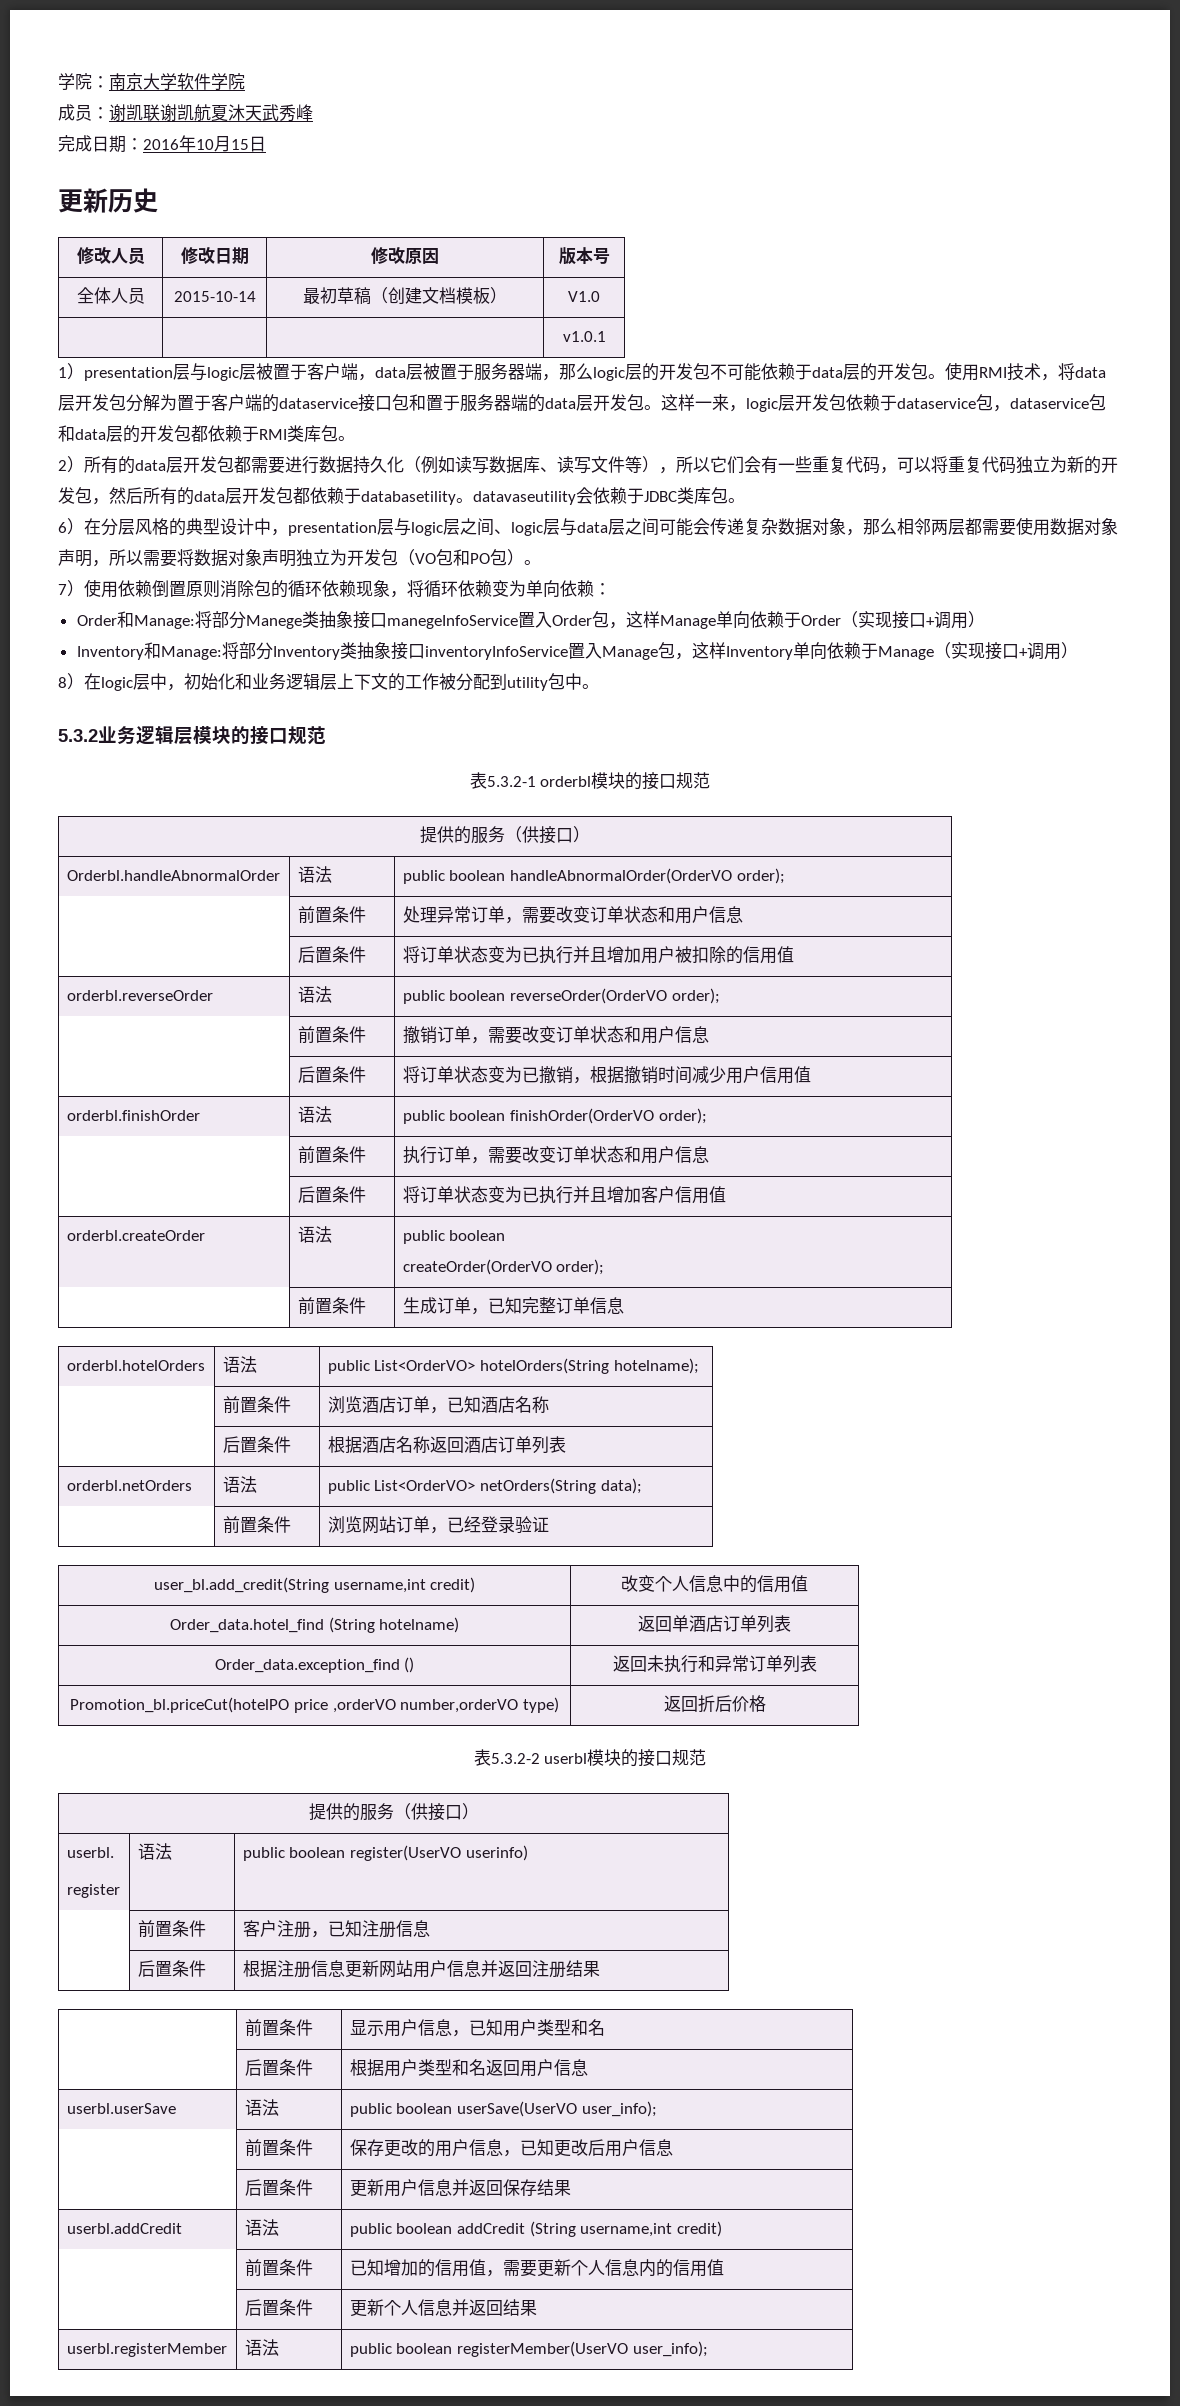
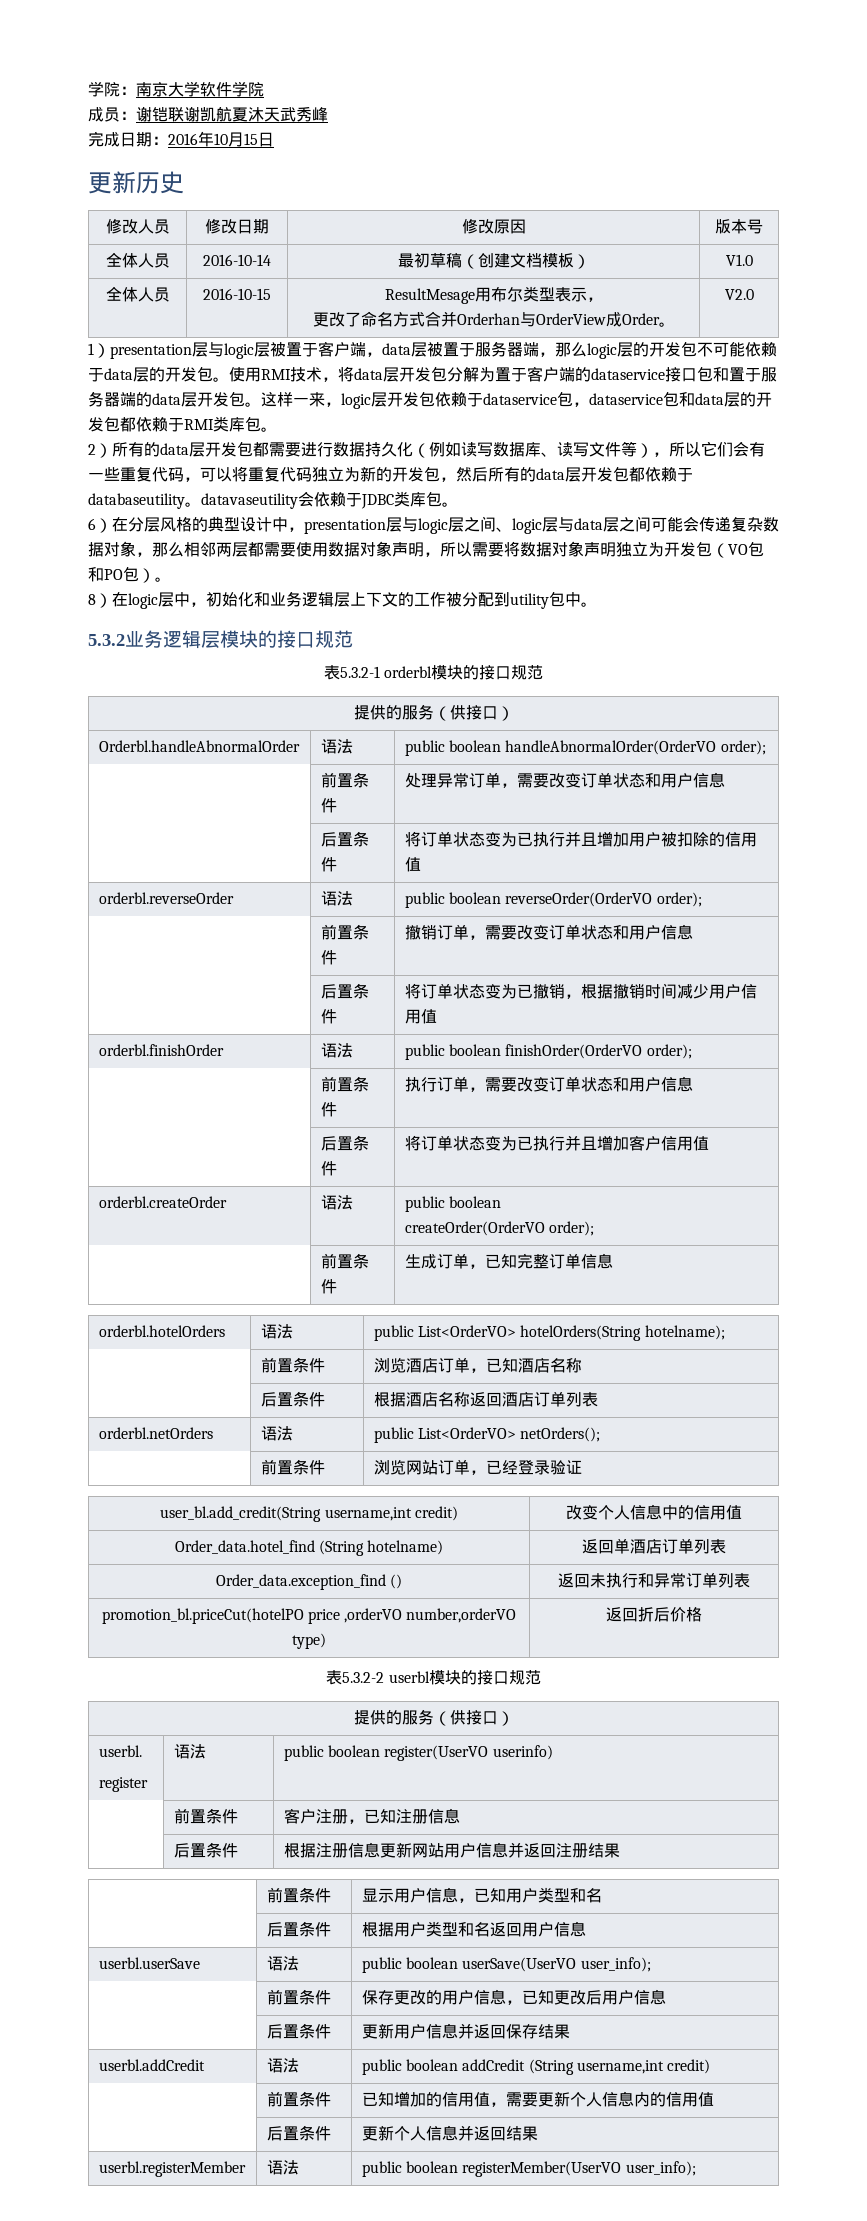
[126,104,143,121] 凯 -> [152,107,168,122] 铠
[173,291,256,302] 2015-10-14 -> [203,254,271,266] 2016-10-14
[562,331,606,342] | | | v1.0.1 -> [105,286,170,302] [203,288,271,300] [384,286,603,304] [312,311,675,327] [724,289,754,300] 全体人员 | 2016-10-15 | ResultMesage用布尔类型表示， // 更改了命名方式合并Orderhan与OrderView成Order。 | V2.0
[361,491,456,505] databasetility -> [88,493,185,509] databaseutility
[58,579,611,598] [76,611,985,629] [76,642,1078,660] // 7）使用依赖倒置原则消除包的循环依赖现象，将循环依赖变为单向依赖： // Order和Manage:将部分Manege类抽象接口manegeInfoService置入Order包，这样Manage单向依赖于Order（实现接口+调用） // Inventory和Manage:将部分Inventory类抽象接口inventoryInfoService置入Manage包，这样Inventory单向依赖于Manage（实现接口+调用） -> (171, 579) none
[479,1478,642,1494] netOrders(String data); -> [520,1427,601,1442] netOrders();
[70,1697,290,1713] Promotion_bl.priceCut(hotelPO -> [101,1608,304,1624] promotion_bl.priceCut(hotelPO

